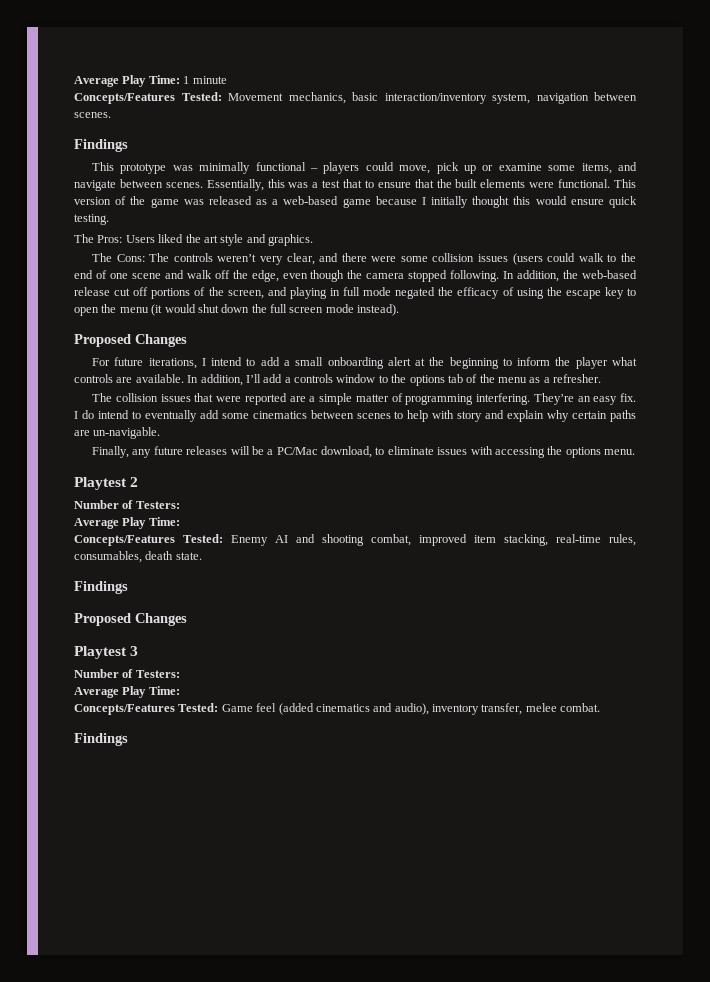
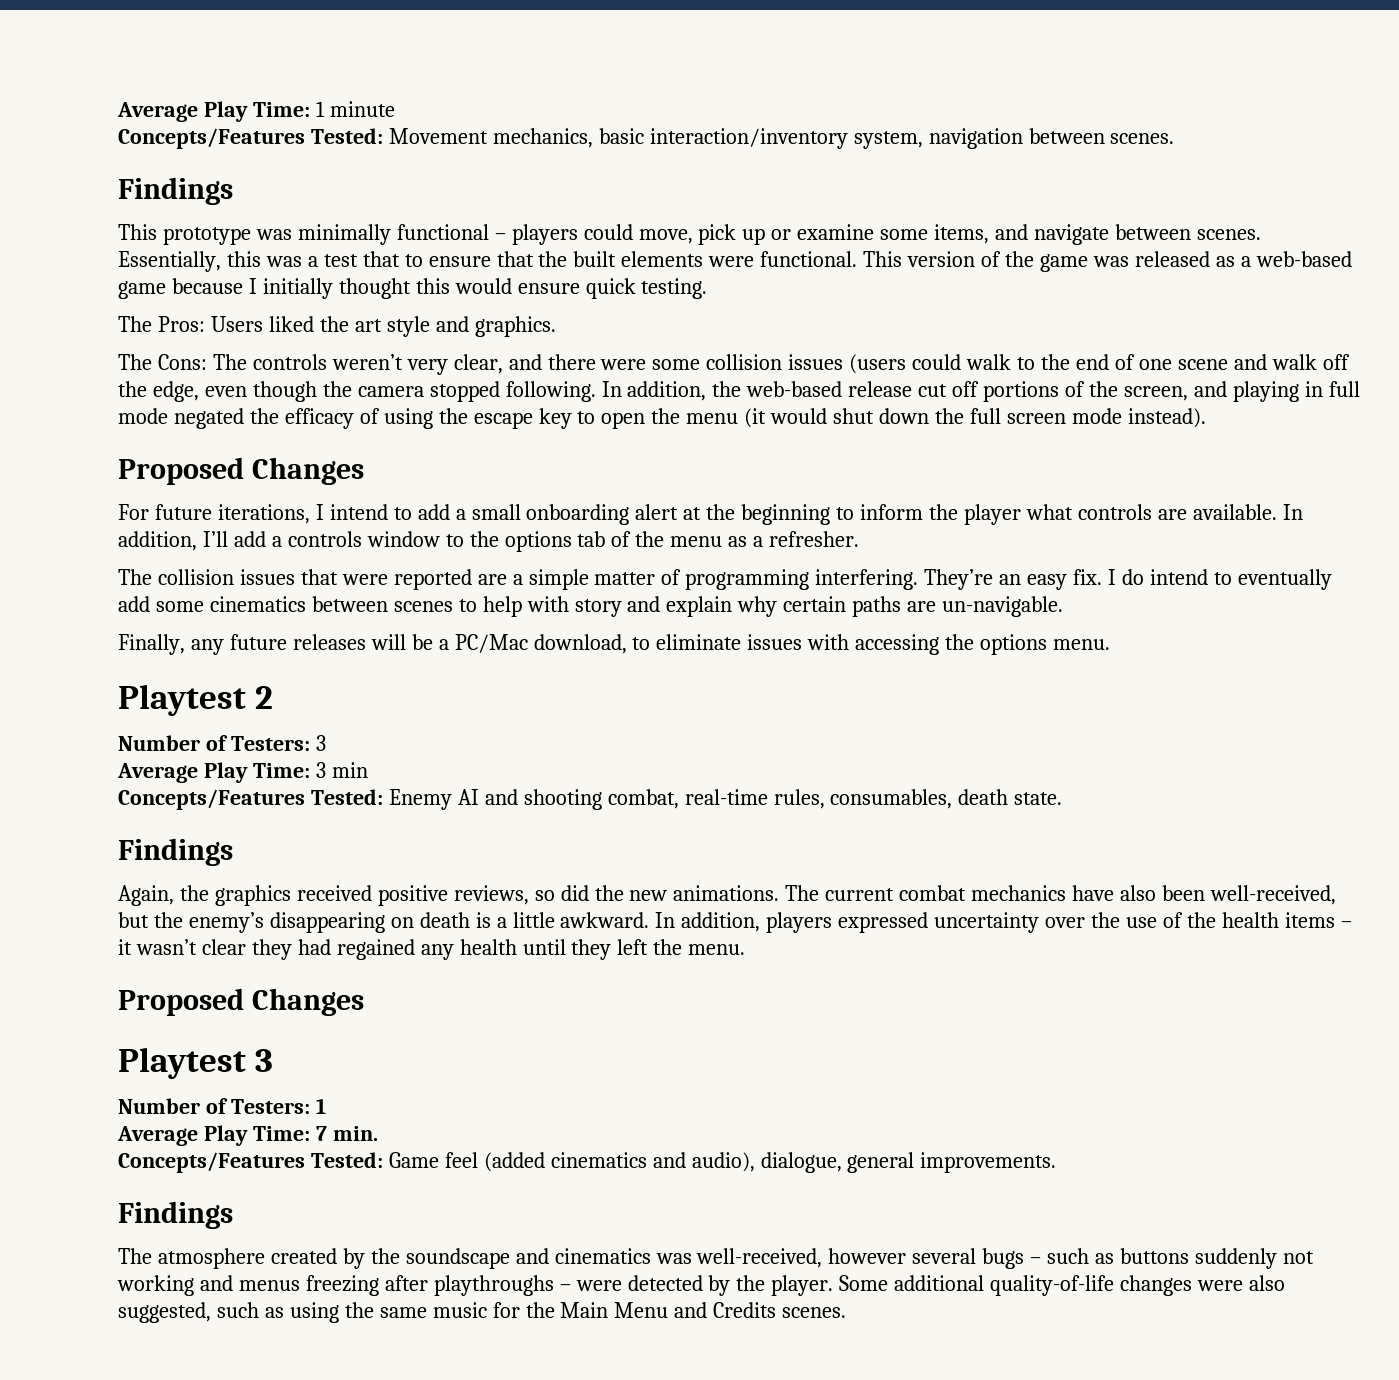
[74,517,180,529] // Average Play Time: -> [315,735,326,751] [117,762,368,783] 3 // Average Play Time: 3 min
[419,534,548,546] improved item stacking, -> (679, 799) none
(128, 587) none -> [118,885,1336,906] [118,912,1352,933] [118,939,746,960] // Again, the graphics received positive reviews, so did the new animations. The current combat mechanics have also been well-received, but the enemy’s disappearing on death is a little awkward. In addition, players expressed uncertainty over the use of the health items – it wasn’t clear they had regained any health until they left the menu.
[74,686,180,698] // Average Play Time: -> [315,1098,326,1114] [117,1125,378,1146] 1 // Average Play Time: 7 min.
[432,703,601,715] [74,733,128,746] inventory transfer, melee combat. // Findings -> [760,1152,1057,1173] [118,1201,233,1229] [118,1248,1314,1269] [117,1275,1285,1296] [118,1302,847,1323] dialogue, general improvements. // Findings // The atmosphere created by the soundscape and cinematics was well-received, however several bugs – such as buttons suddenly not working and menus freezing after playthroughs – were detected by the player. Some additional quality-of-life changes were also suggested, such as using the same music for the Main Menu and Credits scenes.

